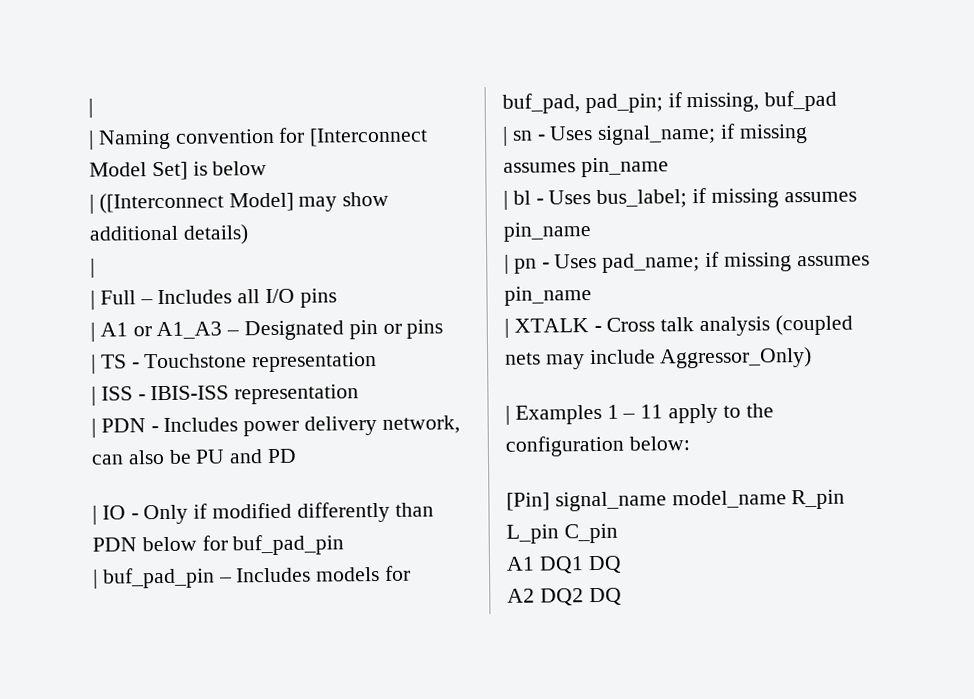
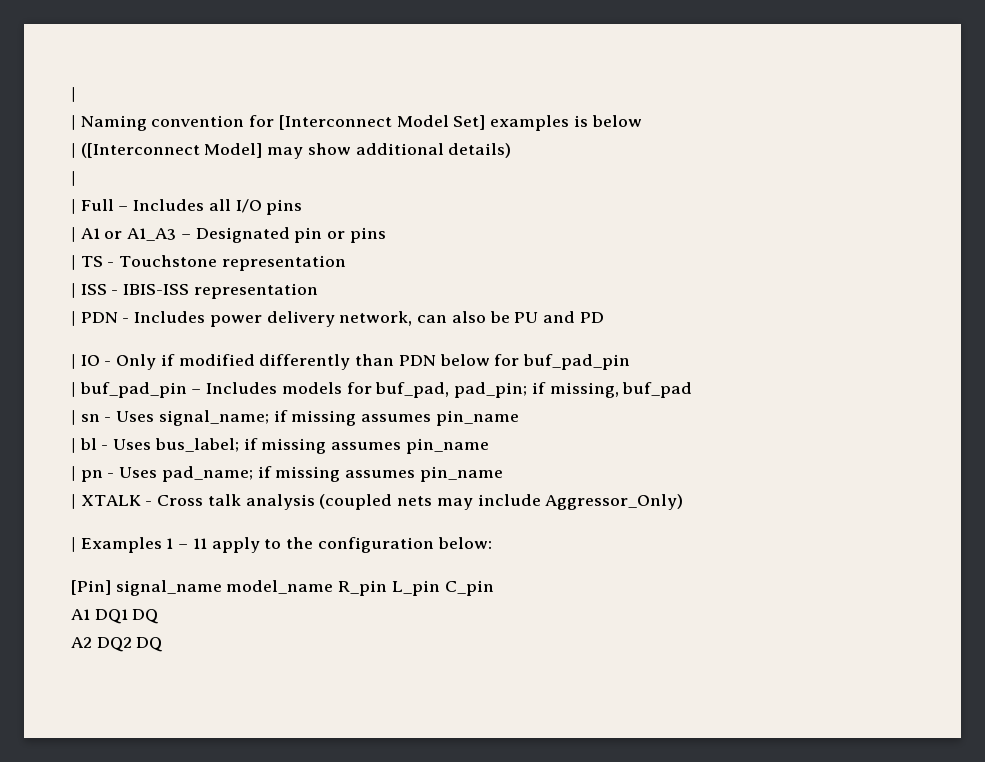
(188, 171) none -> [490,115,570,131] examples

